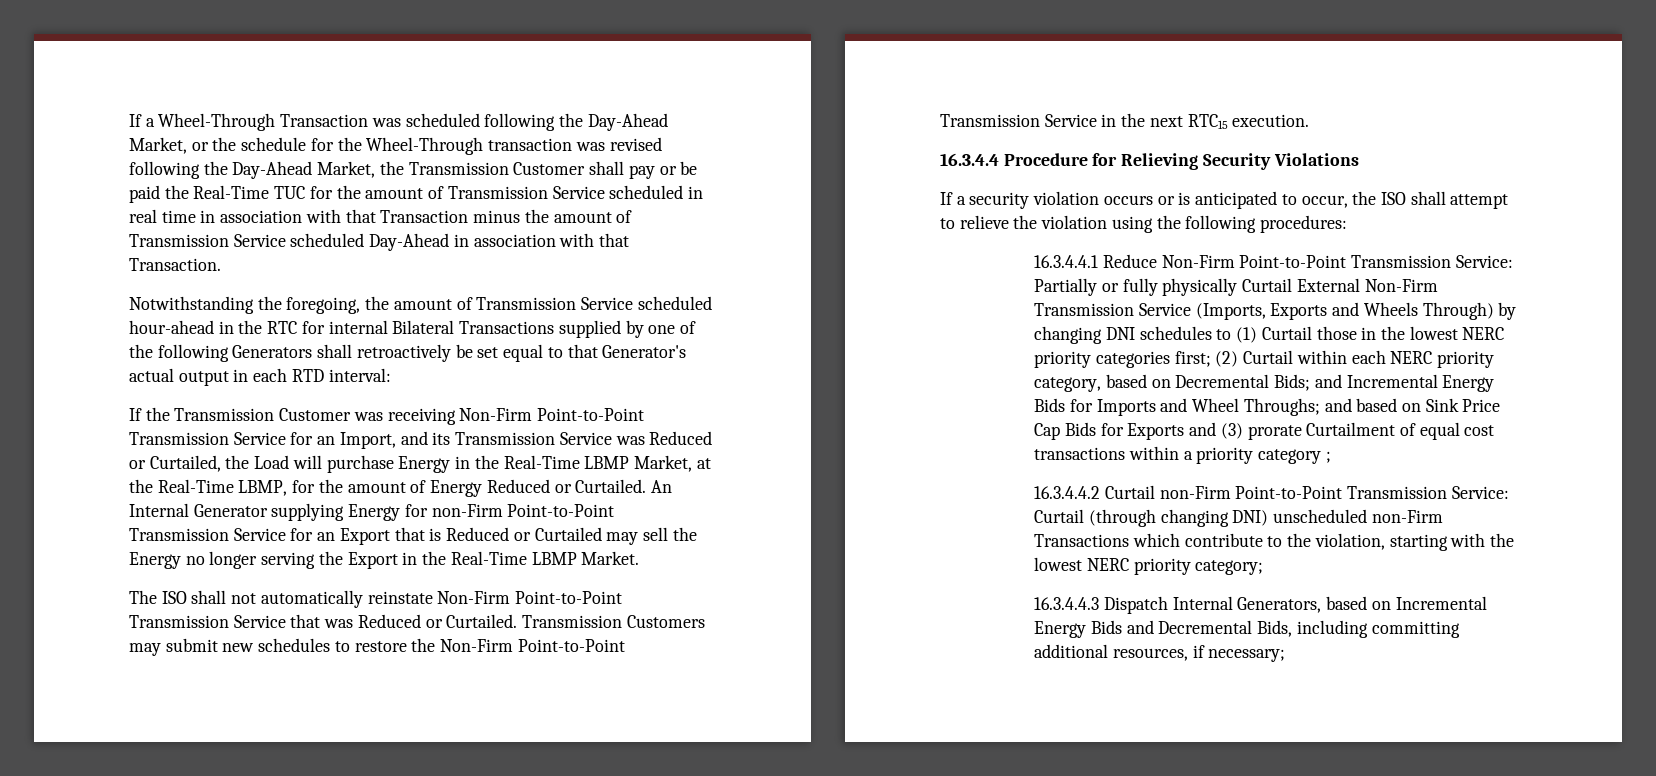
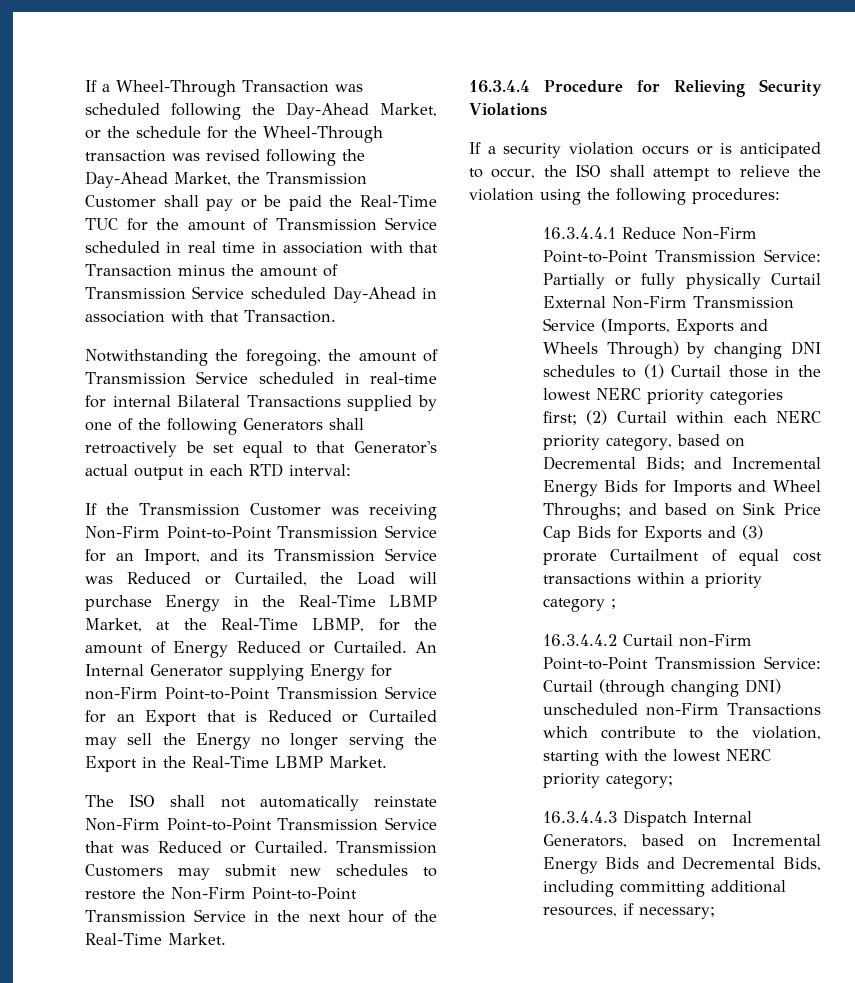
[129,320,298,334] hour-ahead in the RTC -> [344,372,437,384] in real-time
[1187,114,1310,129] RTC15 execution. -> [347,910,437,923] [85,933,226,945] hour of the Real-Time Market.

